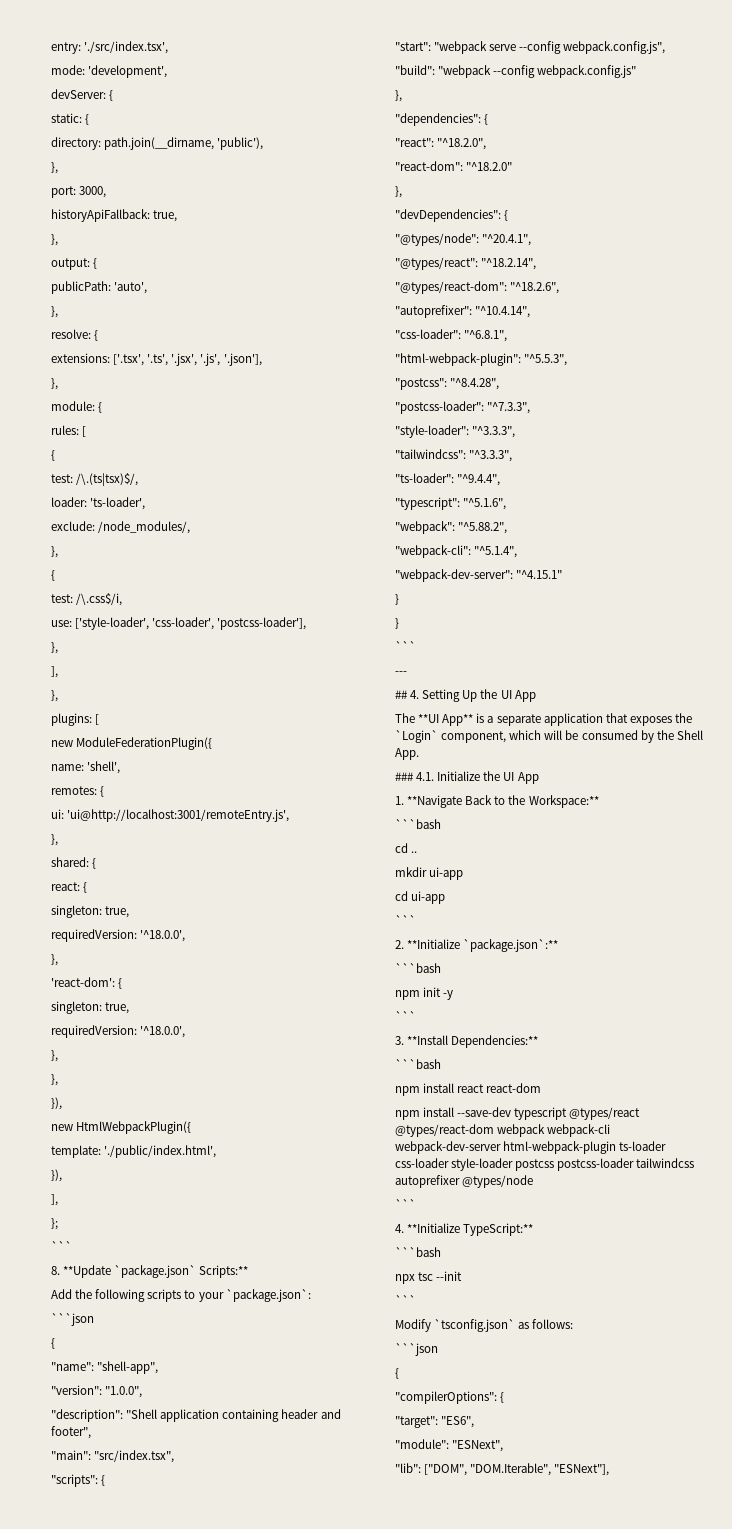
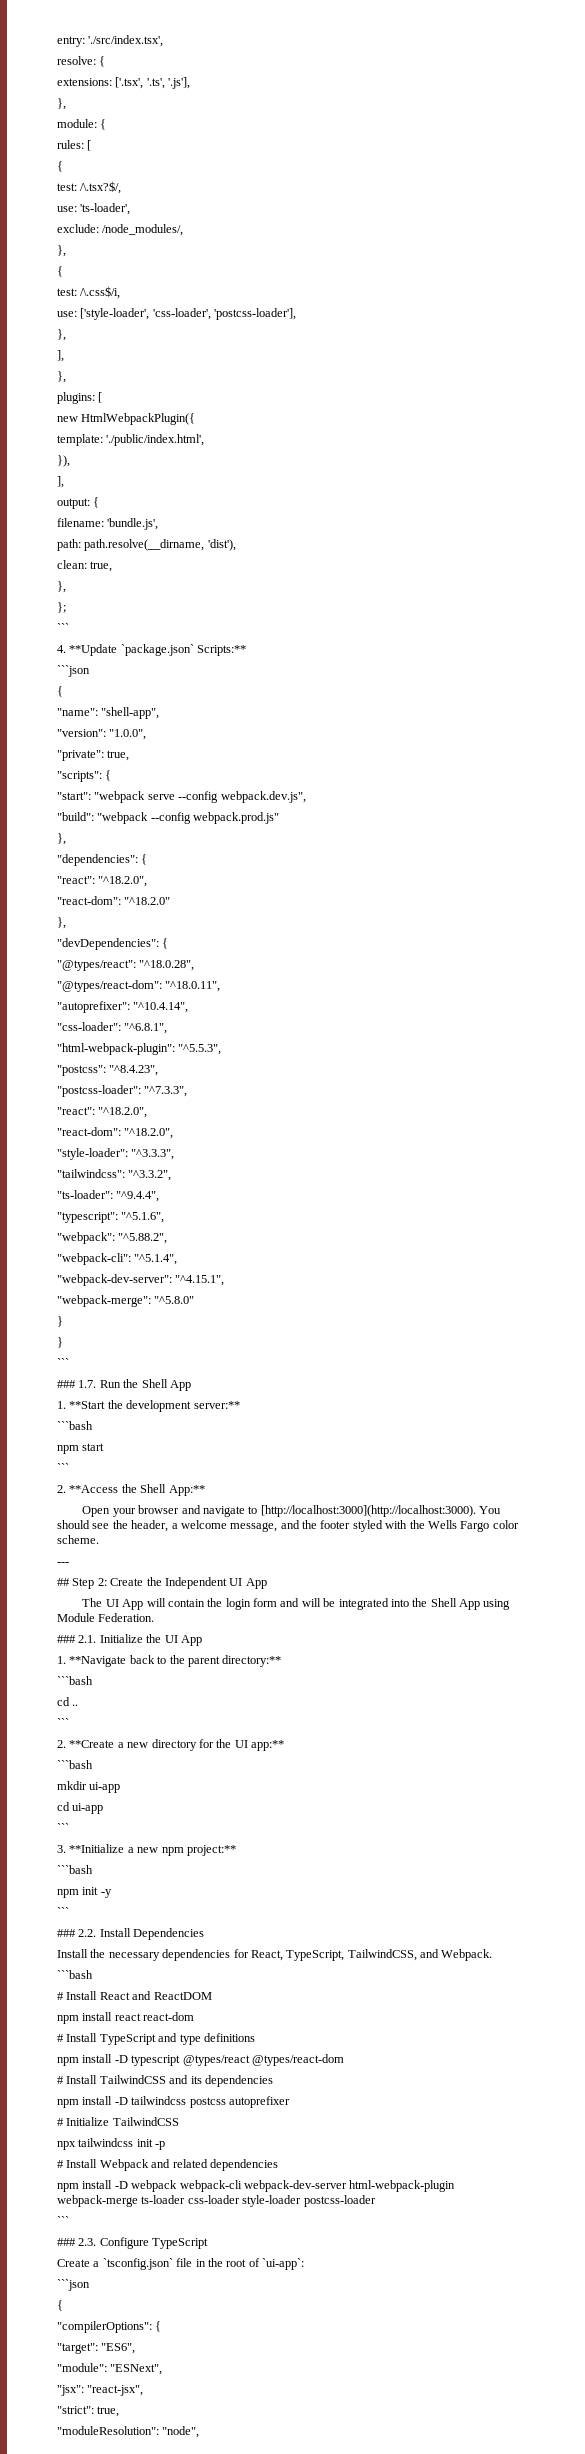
[51,65,168,78] [51,89,114,101] [51,113,90,125] [51,137,264,150] [51,162,58,174] [51,186,107,198] [51,209,178,222] [51,234,58,246] [51,258,98,270] [51,281,148,294] [51,306,58,318] // mode: 'development', // devServer: { // static: { // directory: path.join(__dirname, 'public'), // }, // port: 3000, // historyApiFallback: true, // }, // output: { // publicPath: 'auto', // }, -> (164, 41) none
[171,353,262,366] '.jsx', '.js', '.json'], -> [168,77,191,89] '.js'],
[76,473,139,486] [51,497,87,507] /\.(ts|tsx)$/, // loader: -> [80,181,122,194] [57,206,77,212] /\.tsx?$/, // use:
[51,737,213,750] [51,761,121,774] [51,786,105,797] [51,809,290,822] [51,834,58,846] [51,857,97,869] [51,882,88,893] [51,905,130,918] [51,929,186,942] [51,954,58,966] [51,977,123,989] [51,1001,130,1014] [51,1025,186,1038] [51,1050,58,1062] [51,1074,58,1086] [51,1097,62,1110] // new ModuleFederationPlugin({ // name: 'shell', // remotes: { // ui: 'ui@http://localhost:3001/remoteEntry.js', // }, // shared: { // react: { // singleton: true, // requiredVersion: '^18.0.0', // }, // 'react-dom': { // singleton: true, // requiredVersion: '^18.0.0', // }, // }, // }), -> (103, 397) none
(58, 1200) none -> [57,497,100,509] [57,518,159,530] [57,539,236,551] [57,560,113,572] [57,581,66,593] // output: { // filename: 'bundle.js', // path: path.resolve(__dirname, 'dist'), // clean: true, // },
[51,1266,60,1275] 8. -> [57,645,66,653] 4.
[51,1289,311,1302] // Add the following scripts to your `package.json`: -> (247, 650) none
[51,1409,341,1422] [51,1426,91,1439] [51,1450,175,1463] "description": "Shell application containing header and footer", // "main": "src/index.tsx", -> [57,750,130,761] "private": true,
[563,41,666,54] webpack.config.js", -> [220,791,306,803] webpack.dev.js",
[537,65,637,78] webpack.config.js" -> [193,812,280,824] webpack.prod.js"
[395,233,532,246] // "@types/node": "^20.4.1", -> (169, 943) none
[481,258,537,270] "^18.2.14", -> [139,960,195,971] "^18.0.28",
[510,282,560,294] "^18.2.6", -> [165,981,221,992] "^18.0.11",
[450,378,500,390] "^8.4.28", -> [109,1065,159,1076] "^8.4.23",
(531, 408) none -> [57,1107,148,1118] [57,1127,174,1139] // "react": "^18.2.0", // "react-dom": "^18.2.0",
[469,450,513,462] "^3.3.3", -> [128,1170,172,1181] "^3.3.2",
[516,570,563,579] "^4.15.1" -> [175,1275,225,1286] [57,1295,195,1307] "^4.15.1", // "webpack-merge": "^5.8.0"
[395,671,407,675] [395,689,536,702] [395,713,692,726] [395,730,703,743] [395,748,419,760] [395,772,435,781] --- // ## 4. Setting Up the UI App // The **UI App** is a separate application that exposes the `Login` component, which will be consumed by the Shell App. // ### 4.1. -> [57,1379,191,1391] [57,1400,240,1412] [57,1421,93,1430] [57,1443,105,1454] [57,1463,69,1472] [57,1484,205,1496] [82,1505,502,1517] [57,1520,519,1532] [57,1535,99,1544] [57,1562,69,1565] [57,1577,267,1589] [82,1598,511,1610] [57,1613,155,1622] [57,1635,97,1643] ### 1.7. Run the Shell App // 1. **Start the development server:** // ```bash // npm start // ``` // 2. **Access the Shell App:** // Open your browser and navigate to [http://localhost:3000](http://localhost:3000). You should see the header, a welcome message, and the footer styled with the Wells Fargo color scheme. // --- // ## Step 2: Create the Independent UI App // The UI App will contain the login form and will be integrated into the Shell App using Module Federation. // ### 2.1.
[465,795,493,805] Back -> [129,1655,155,1664] back
[528,795,599,808] Workspace:** -> [187,1655,282,1667] parent directory:**
(418, 852) none -> [57,1718,69,1727] [57,1739,284,1751] [57,1760,93,1769] // ``` // 2. **Create a new directory for the UI app:** // ```bash
[395,939,559,952] 2. **Initialize `package.json`:** -> [57,1844,236,1856] 3. **Initialize a new npm project:**
[395,1035,539,1048] [395,1059,441,1069] [395,1083,542,1096] [395,1107,512,1120] 3. **Install Dependencies:** // ```bash // npm install react react-dom // npm install --save-dev -> [57,1928,205,1940] [57,1949,493,1961] [57,1970,93,1979] [57,1991,212,2000] [57,2012,195,2024] [57,2033,255,2045] [57,2054,128,2066] ### 2.2. Install Dependencies // Install the necessary dependencies for React, TypeScript, TailwindCSS, and Webpack. // ```bash // # Install React and ReactDOM // npm install react react-dom // # Install TypeScript and type definitions // npm install -D
(494, 1130) none -> [57,2075,273,2087] [57,2096,290,2108] [57,2117,179,2126] [57,2138,166,2150] [57,2159,278,2171] [57,2180,128,2192] // # Install TailwindCSS and its dependencies // npm install -D tailwindcss postcss autoprefixer // # Initialize TailwindCSS // npx tailwindcss init -p // # Install Webpack and related dependencies // npm install -D
(617, 1147) none -> [57,2195,138,2207] webpack-merge
[515,1159,555,1171] postcss -> (302, 2201) none
[636,1158,695,1168] [395,1175,534,1188] [395,1199,416,1209] [395,1223,534,1236] [395,1247,441,1257] [395,1271,463,1284] [395,1295,416,1305] [395,1319,574,1332] tailwindcss autoprefixer @types/node // ``` // 4. **Initialize TypeScript:** // ```bash // npx tsc --init // ``` // Modify `tsconfig.json` as follows: -> [57,2216,69,2225] [57,2237,209,2249] [57,2258,304,2270] // ``` // ### 2.3. Configure TypeScript // Create a `tsconfig.json` file in the root of `ui-app`:
[395,1463,610,1476] "lib": ["DOM", "DOM.Iterable", "ESNext"], -> [57,2385,144,2396] [57,2406,120,2417] [57,2426,200,2438] "jsx": "react-jsx", // "strict": true, // "moduleResolution": "node",

